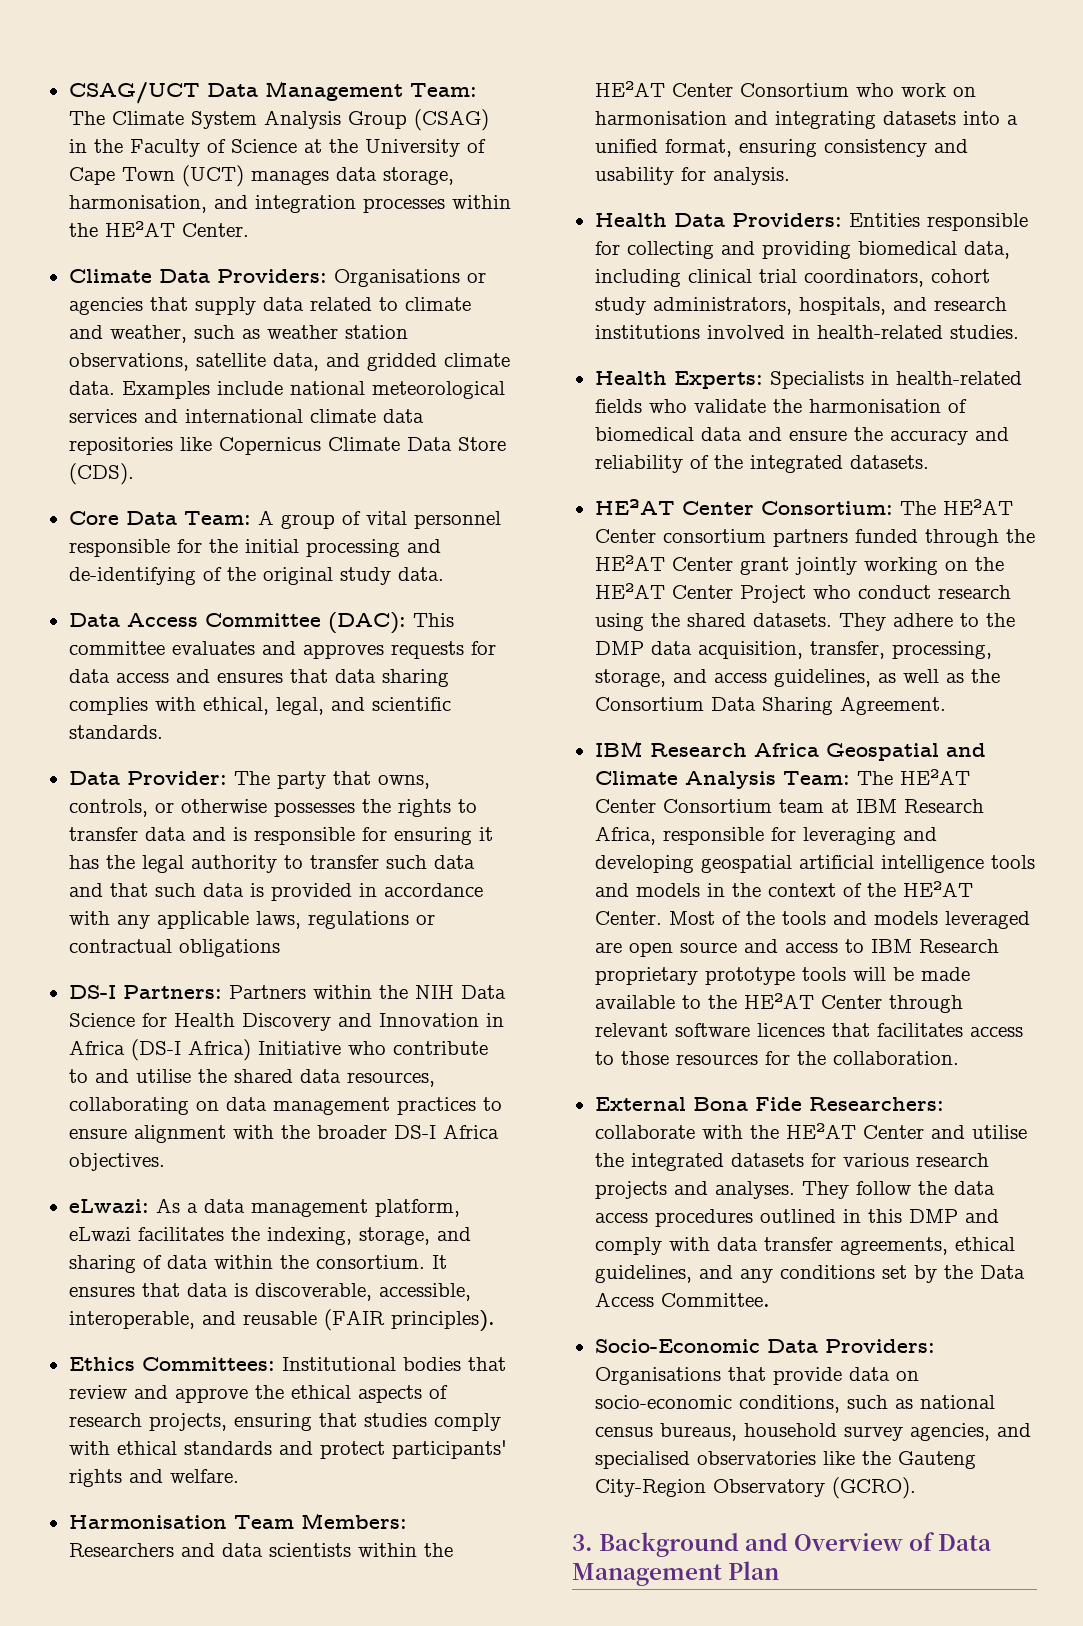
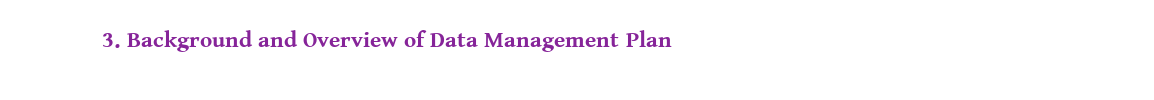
[68,81,477,104] [68,109,489,131] [68,139,486,157] [68,165,454,187] [68,195,511,213] [68,221,249,237] [68,269,486,287] [68,297,471,315] [68,325,408,343] [68,353,510,371] [68,381,505,399] [68,409,424,423] [68,437,506,455] [68,463,134,485] [68,510,501,529] [68,539,441,557] [68,567,444,585] [68,612,454,634] [68,641,496,659] [68,669,449,687] [68,697,451,715] [68,725,163,739] [68,771,430,789] [68,799,477,817] [68,827,493,845] [68,855,475,873] [68,883,483,901] [68,911,435,929] [68,939,280,957] [68,985,506,999] [68,1013,504,1031] [68,1039,488,1061] [68,1069,435,1087] [68,1097,502,1115] [68,1124,499,1143] [68,1153,165,1171] [68,1198,460,1217] [68,1227,471,1245] [68,1255,447,1273] [68,1283,471,1301] [68,1309,495,1332] [68,1357,506,1371] [68,1385,448,1403] [68,1413,501,1431] [68,1440,507,1459] [68,1469,239,1487] [68,1513,407,1529] [68,1543,453,1557] [594,81,976,97] [594,111,1018,129] [594,139,968,157] [594,167,790,185] [594,213,1028,231] [594,241,1010,259] [594,269,990,287] [594,297,1007,315] [594,325,1019,339] [594,371,1022,389] [594,399,967,413] [594,427,1009,445] [594,455,929,473] [594,499,1013,515] [594,529,1035,547] [594,555,1004,575] [594,583,1011,603] [594,613,1015,631] [594,641,992,659] [594,669,1000,687] [594,696,946,715] [594,741,986,761] [594,769,970,789] [594,799,984,813] [594,826,937,845] [594,855,1035,873] [594,881,973,897] [594,911,1030,929] [594,939,999,957] [594,967,970,985] [594,993,963,1013] [594,1023,1023,1037] [594,1051,959,1065] [594,1097,944,1111] [594,1123,1027,1139] [594,1153,989,1171] [594,1181,995,1199] [594,1209,999,1227] [594,1237,1015,1255] [594,1265,1025,1283] [594,1292,770,1307] [594,1339,935,1353] [594,1367,919,1385] [594,1395,995,1413] [594,1423,1031,1441] [594,1451,976,1469] [594,1477,916,1499] CSAG/UCT Data Management Team: The Climate System Analysis Group (CSAG) in the Faculty of Science at the University of Cape Town (UCT) manages data storage, harmonisation, and integration processes within the HE²AT Center. // Climate Data Providers: Organisations or agencies that supply data related to climate and weather, such as weather station observations, satellite data, and gridded climate data. Examples include national meteorological services and international climate data repositories like Copernicus Climate Data Store (CDS). // Core Data Team: A group of vital personnel responsible for the initial processing and de-identifying of the original study data. // Data Access Committee (DAC): This committee evaluates and approves requests for data access and ensures that data sharing complies with ethical, legal, and scientific standards. // Data Provider: The party that owns, controls, or otherwise possesses the rights to transfer data and is responsible for ensuring it has the legal authority to transfer such data and that such data is provided in accordance with any applicable laws, regulations or contractual obligations // DS-I Partners: Partners within the NIH Data Science for Health Discovery and Innovation in Africa (DS-I Africa) Initiative who contribute to and utilise the shared data resources, collaborating on data management practices to ensure alignment with the broader DS-I Africa objectives. // eLwazi: As a data management platform, eLwazi facilitates the indexing, storage, and sharing of data within the consortium. It ensures that data is discoverable, accessible, interoperable, and reusable (FAIR principles). // Ethics Committees: Institutional bodies that review and approve the ethical aspects of research projects, ensuring that studies comply with ethical standards and protect participants' rights and welfare. // Harmonisation Team Members: Researchers and data scientists within the HE²AT Center Consortium who work on harmonisation and integrating datasets into a unified format, ensuring consistency and usability for analysis. // Health Data Providers: Entities responsible for collecting and providing biomedical data, including clinical trial coordinators, cohort study administrators, hospitals, and research institutions involved in health-related studies. // Health Experts: Specialists in health-related fields who validate the harmonisation of biomedical data and ensure the accuracy and reliability of the integrated datasets. // HE²AT Center Consortium: The HE²AT Center consortium partners funded through the HE²AT Center grant jointly working on the HE²AT Center Project who conduct research using the shared datasets. They adhere to the DMP data acquisition, transfer, processing, storage, and access guidelines, as well as the Consortium Data Sharing Agreement. // IBM Research Africa Geospatial and Climate Analysis Team: The HE²AT Center Consortium team at IBM Research Africa, responsible for leveraging and developing geospatial artificial intelligence tools and models in the context of the HE²AT Center. Most of the tools and models leveraged are open source and access to IBM Research proprietary prototype tools will be made available to the HE²AT Center through relevant software licences that facilitates access to those resources for the collaboration. // External Bona Fide Researchers: collaborate with the HE²AT Center and utilise the integrated datasets for various research projects and analyses. They follow the data access procedures outlined in this DMP and comply with data transfer agreements, ethical guidelines, and any conditions set by the Data Access Committee. // Socio-Economic Data Providers: Organisations that provide data on socio-economic conditions, such as national census bureaus, household survey agencies, and specialised observatories like the Gauteng City-Region Observatory (GCRO). // -> (102, 40) none

